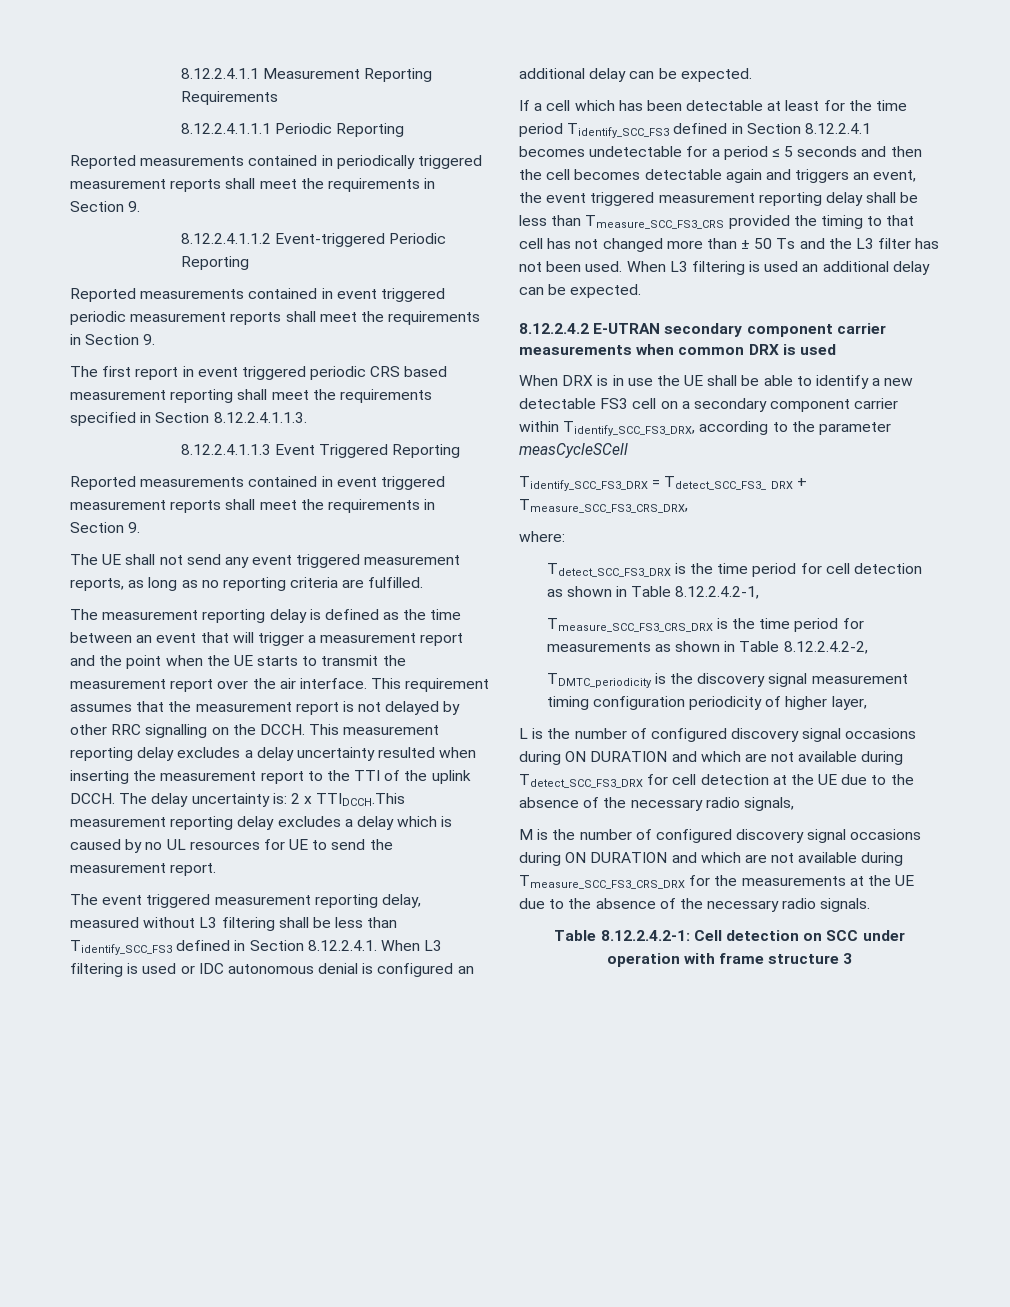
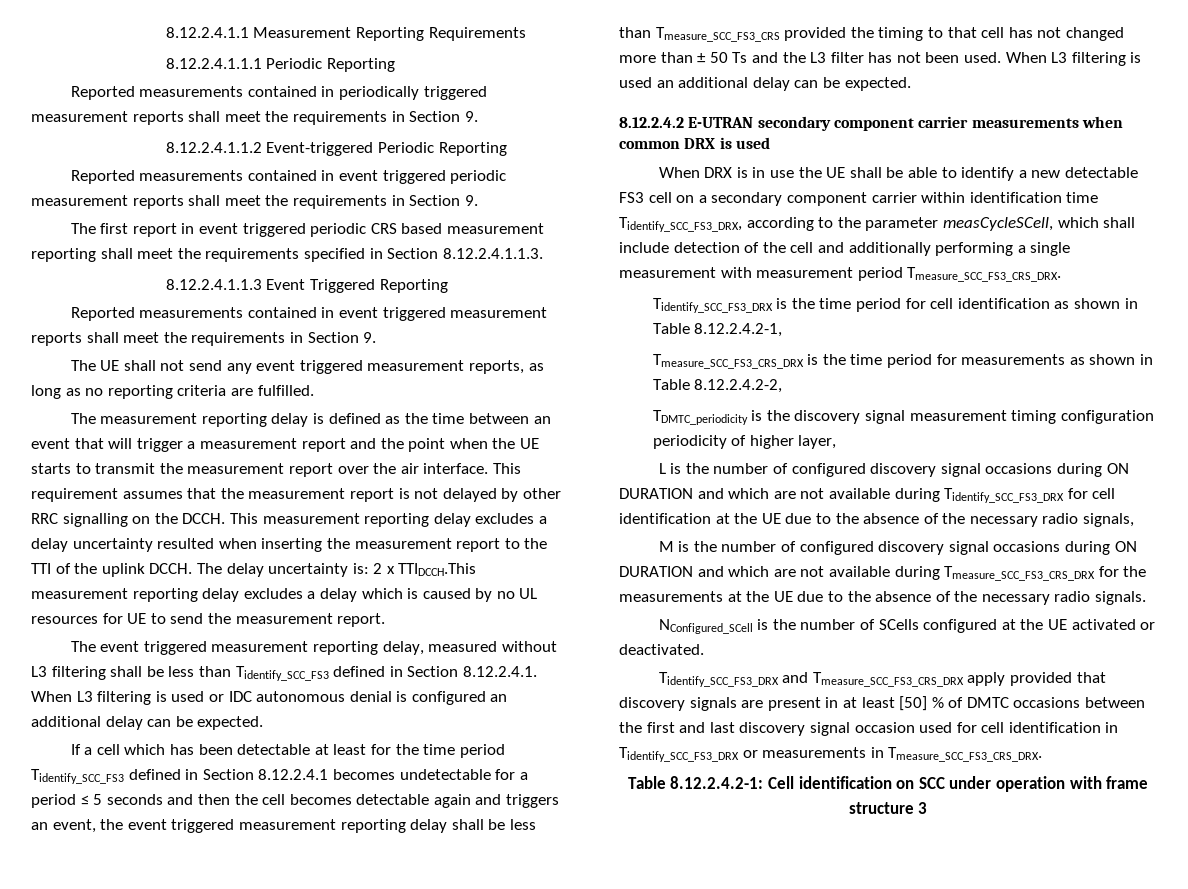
(559, 426) none -> [969,192,1099,203] identification time
[519,443,628,458] [519,476,807,491] [519,499,688,513] [519,531,565,542] [546,563,671,577] measCycleSCell // Tidentify_SCC_FS3_DRX = Tdetect_SCC_FS3_ DRX + Tmeasure_SCC_FS3_CRS_DRX, // where: // Tdetect_SCC_FS3_DRX -> [942,217,1136,231] [619,242,1071,256] [619,267,1062,282] [652,298,773,313] measCycleSCell, which shall include detection of the cell and additionally performing a single measurement with measurement period Tmeasure_SCC_FS3_CRS_DRX. // Tidentify_SCC_FS3_DRX
[853,563,922,574] detection -> [957,298,1050,309] identification
[519,774,769,788] Tdetect_SCC_FS3_DRX for cell detection -> [944,488,1116,503] [619,513,711,524] Tidentify_SCC_FS3_DRX for cell identification
(871, 905) none -> [658,619,1156,634] [619,644,704,655] [658,672,1106,687] [619,696,1146,711] [619,722,1119,736] [619,747,1043,762] // NConfigured_SCell is the number of SCells configured at the UE activated or deactivated. // Tidentify_SCC_FS3_DRX and Tmeasure_SCC_FS3_CRS_DRX apply provided that discovery signals are present in at least [50] % of DMTC occasions between the first and last discovery signal occasion used for cell identification in Tidentify_SCC_FS3_DRX or measurements in Tmeasure_SCC_FS3_CRS_DRX.
[726,930,799,941] detection -> [798,776,892,789] identification

